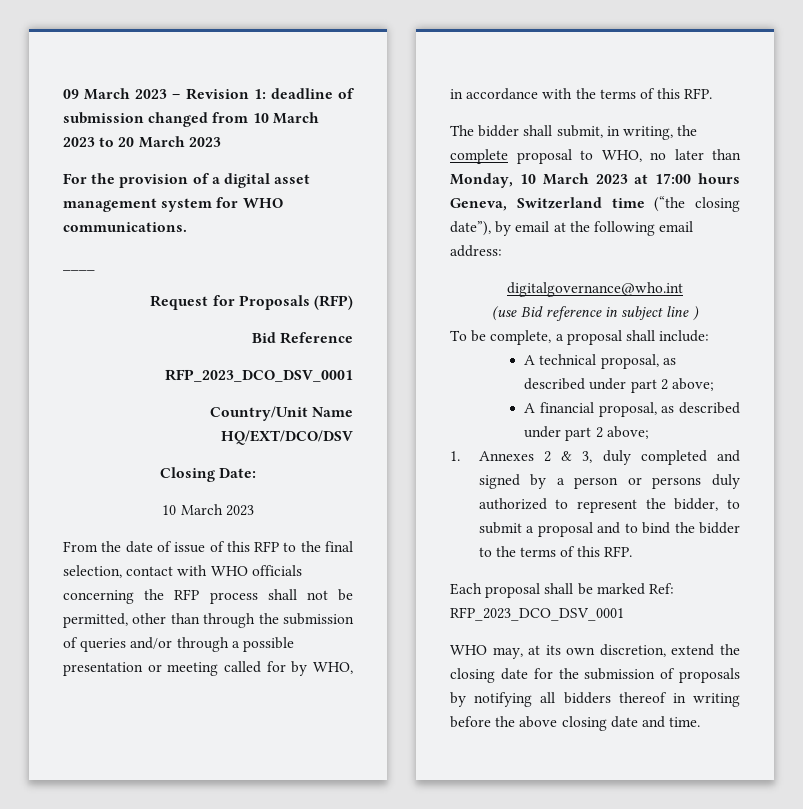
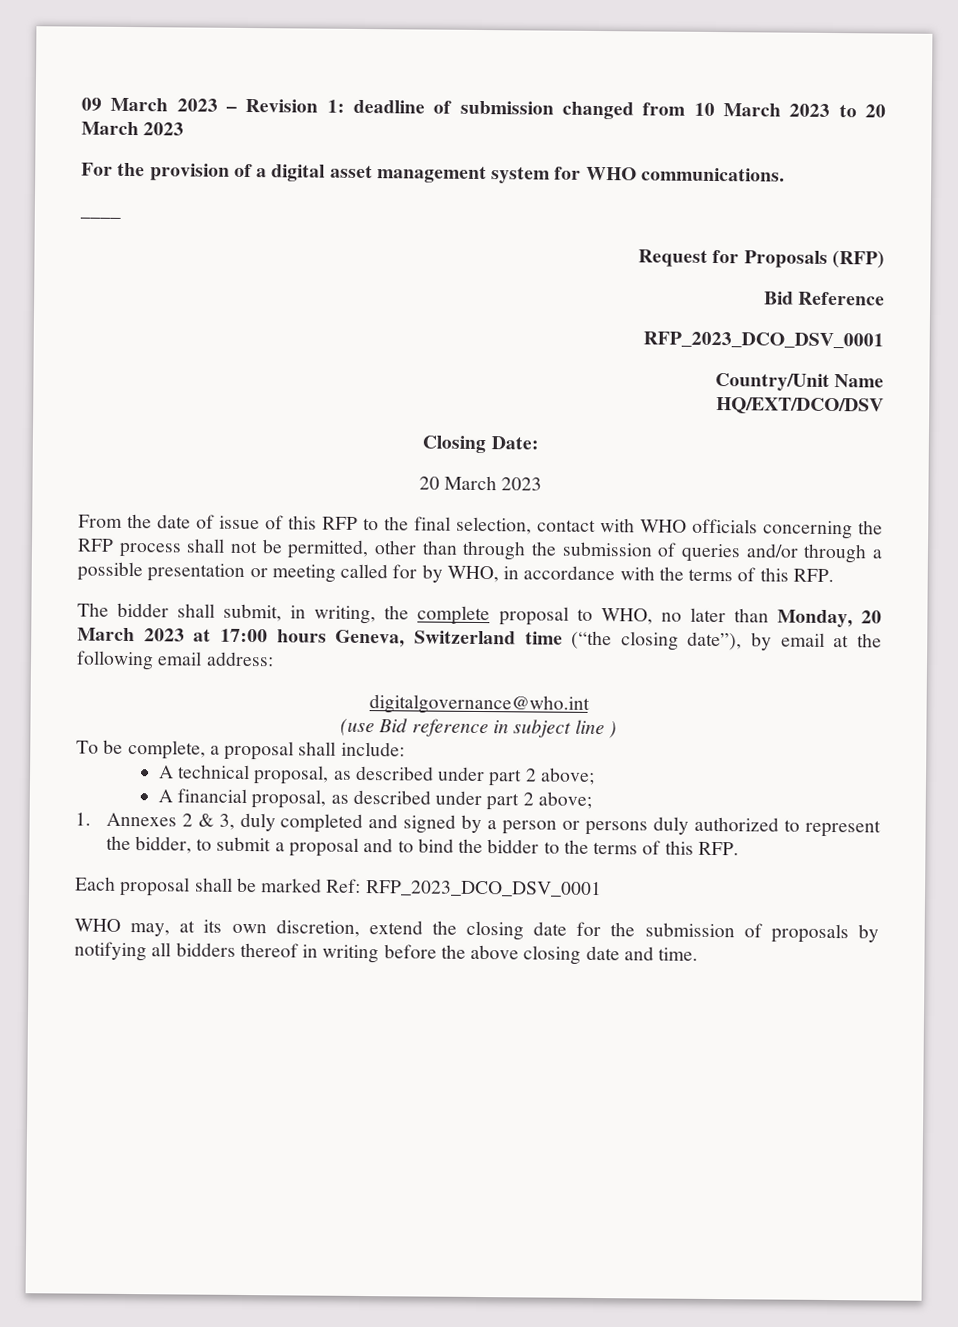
[162,505,177,515] 10 -> [418,476,440,490] 20
[519,174,536,184] 10 -> [861,610,883,624] 20

